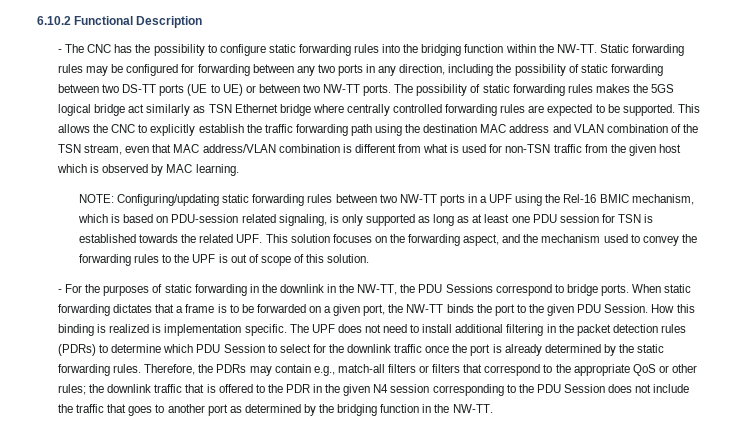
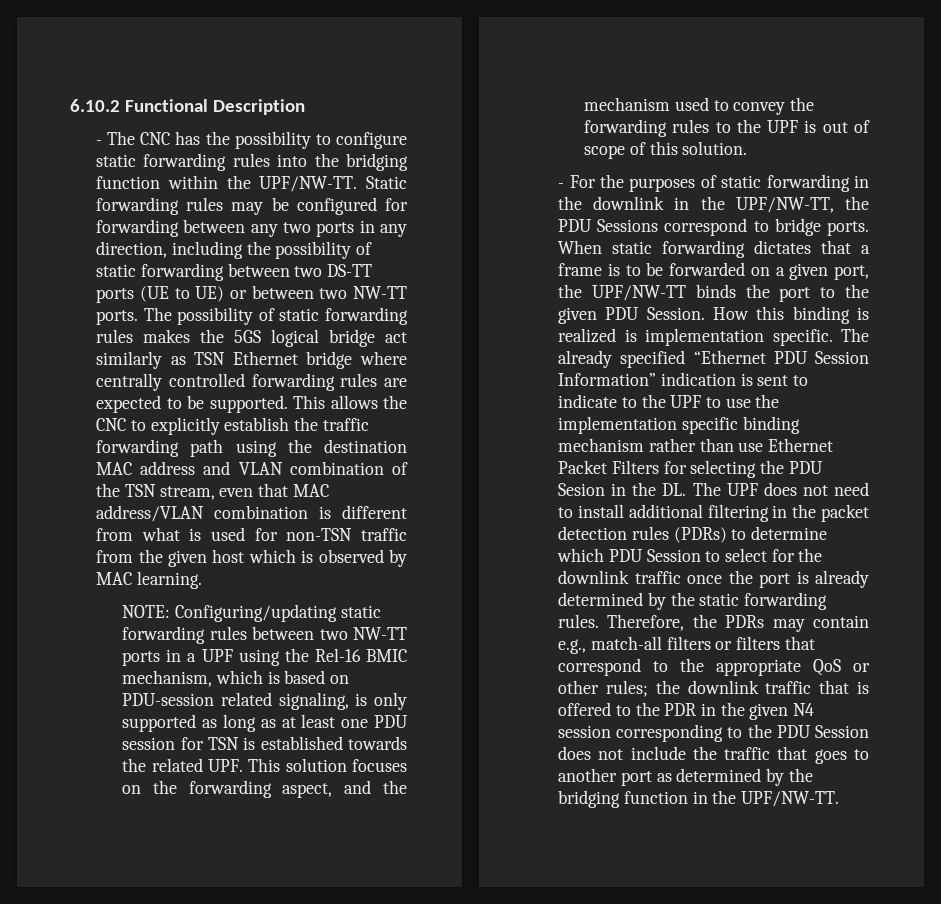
[556,44,597,53] NW-TT. -> [259,176,358,192] UPF/NW-TT.
[357,284,398,295] NW-TT, -> [735,197,834,213] UPF/NW-TT,
[406,304,444,313] NW-TT -> [591,285,686,301] UPF/NW-TT
(309, 328) none -> [558,350,869,368] [558,372,808,386] [558,394,780,408] [558,416,800,434] [558,438,833,452] [558,460,823,478] [558,482,721,496] already specified “Ethernet PDU Session Information” indication is sent to indicate to the UPF to use the implementation specific binding mechanism rather than use Ethernet Packet Filters for selecting the PDU Sesion in the DL. The
[452,404,493,413] NW-TT. -> [740,791,839,807] UPF/NW-TT.

